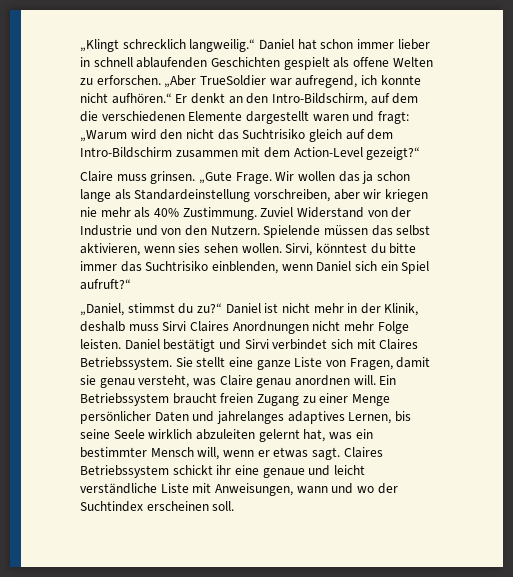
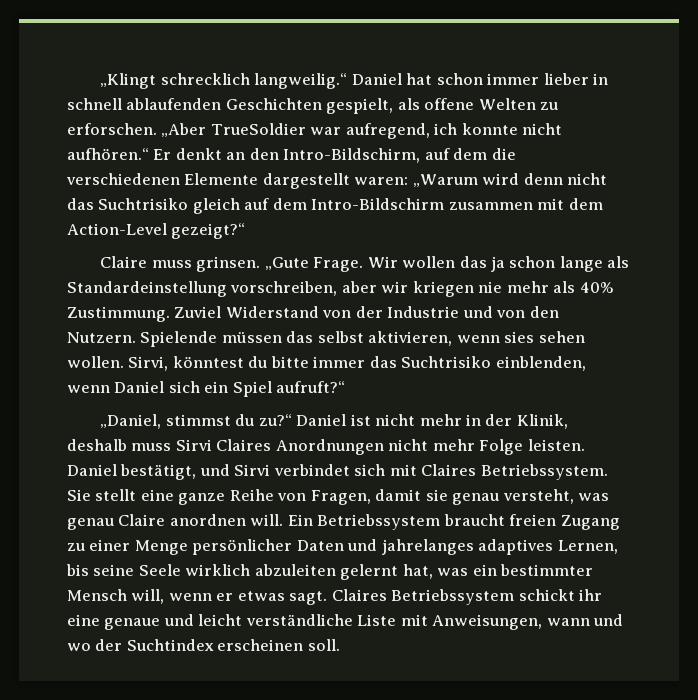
[283,57,330,70] gespielt -> [326,98,394,114] gespielt,
[312,111,409,124] waren und fragt: -> [354,177,409,185] waren:
[160,129,183,140] den -> [523,173,563,185] denn
[163,339,216,352] bestätigt -> [120,464,197,480] bestätigt,
[294,357,323,367] Liste -> [229,489,274,501] Reihe
[219,375,292,388] Claire genau -> [67,514,166,530] genau Claire

